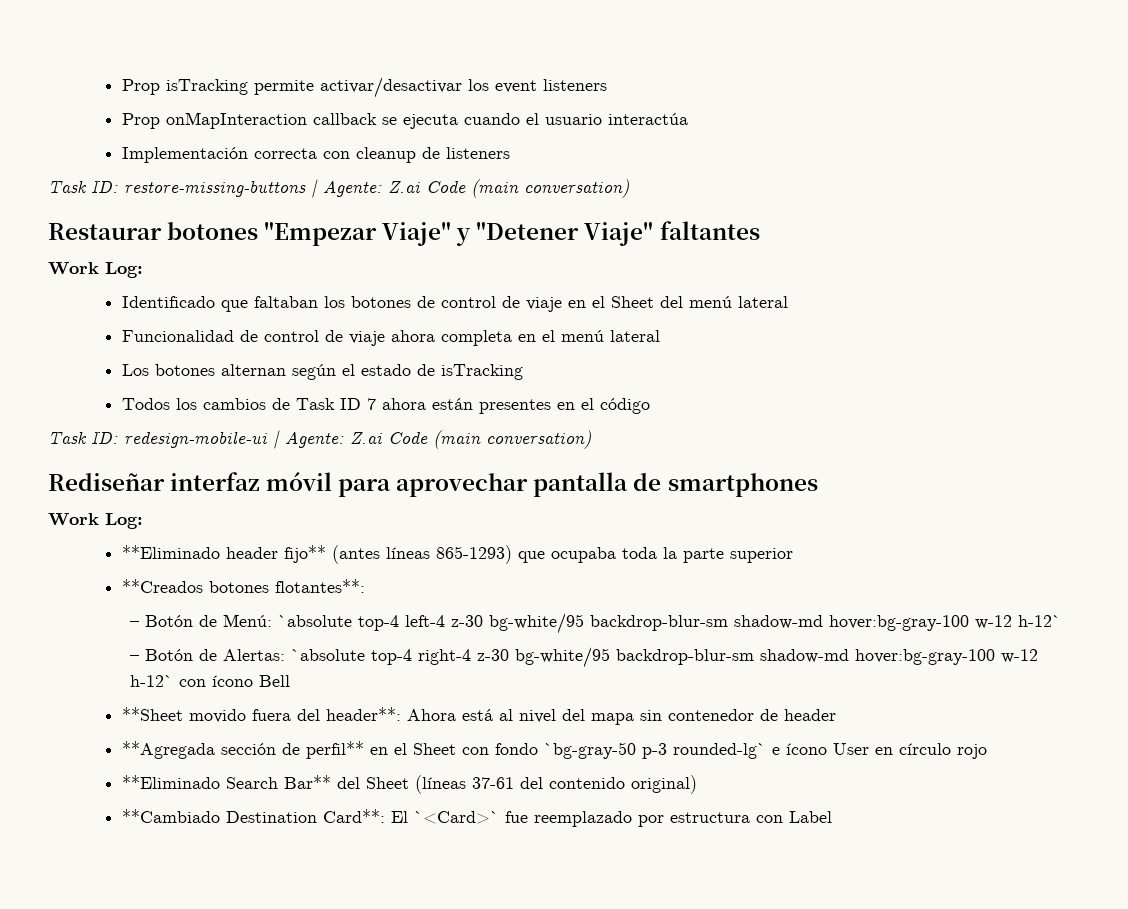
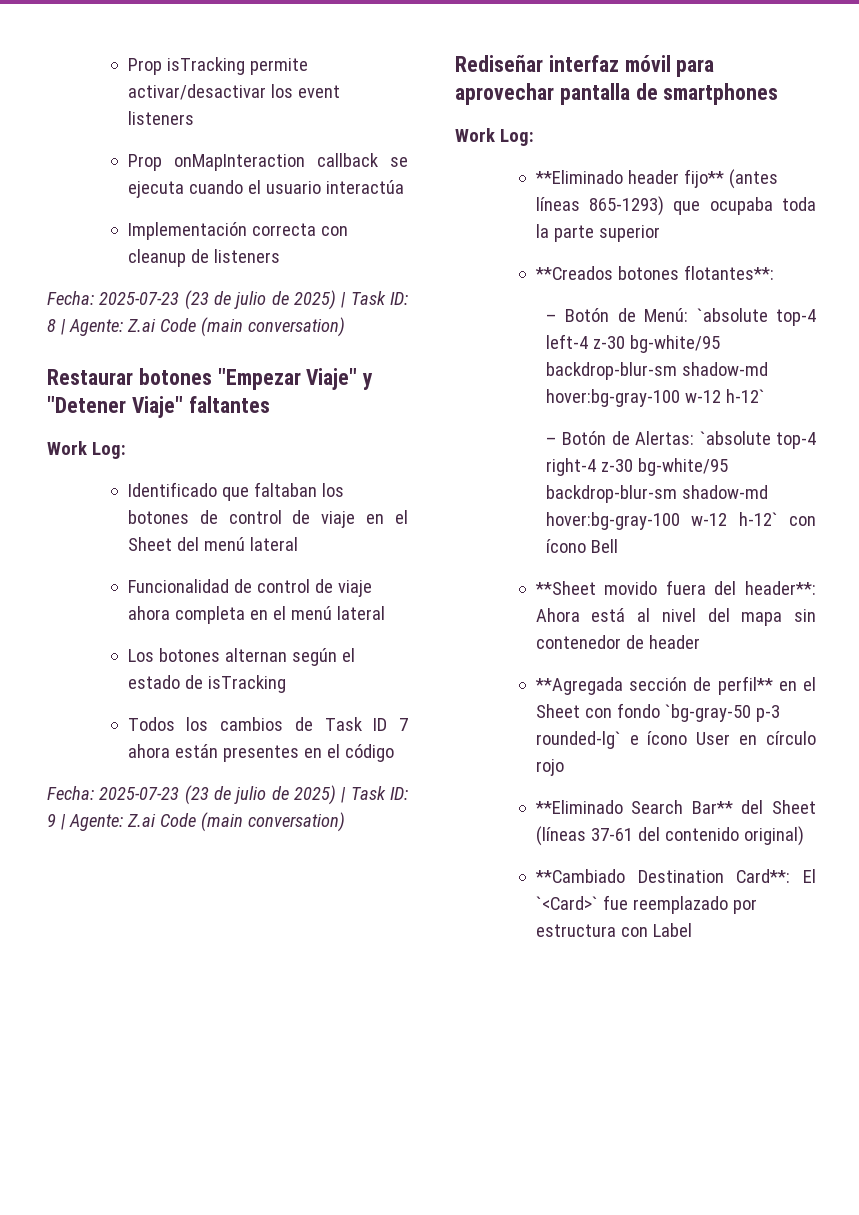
[48,180,306,197] Task ID: restore-missing-buttons -> [47,290,408,310] [47,319,56,332] Fecha: 2025-07-23 (23 de julio de 2025) | Task ID: 8
[48,431,267,448] Task ID: redesign-mobile-ui -> [47,785,408,805] [47,814,56,827] Fecha: 2025-07-23 (23 de julio de 2025) | Task ID: 9

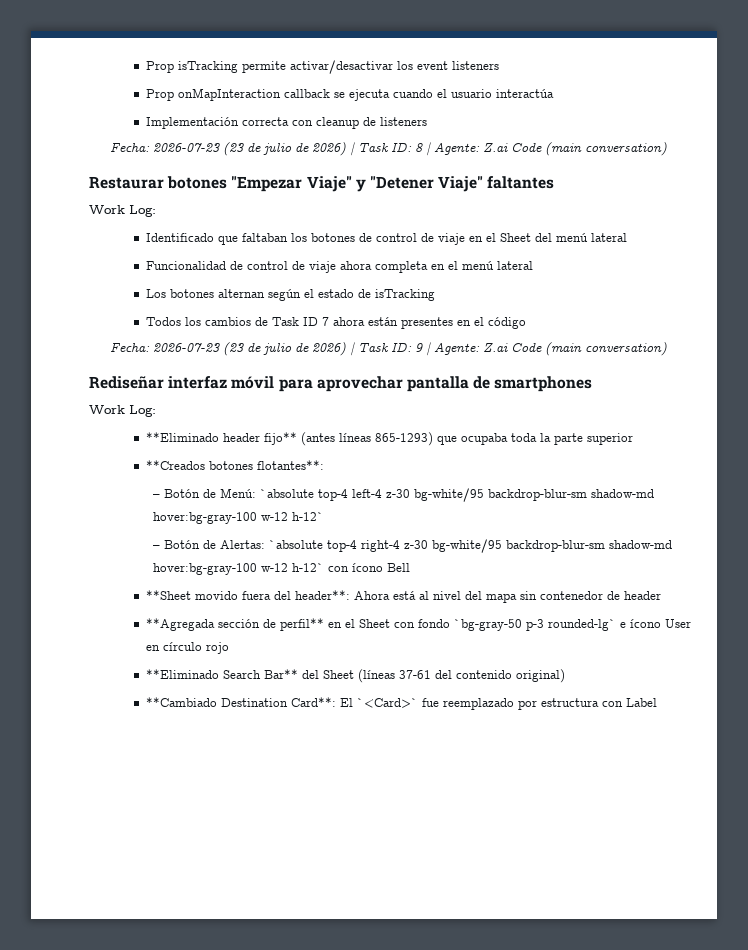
[99,290,337,310] 2025-07-23 (23 de julio de 2025) -> [152,142,346,156] 2026-07-23 (23 de julio de 2026)
[99,785,337,805] 2025-07-23 (23 de julio de 2025) -> [152,342,346,356] 2026-07-23 (23 de julio de 2026)

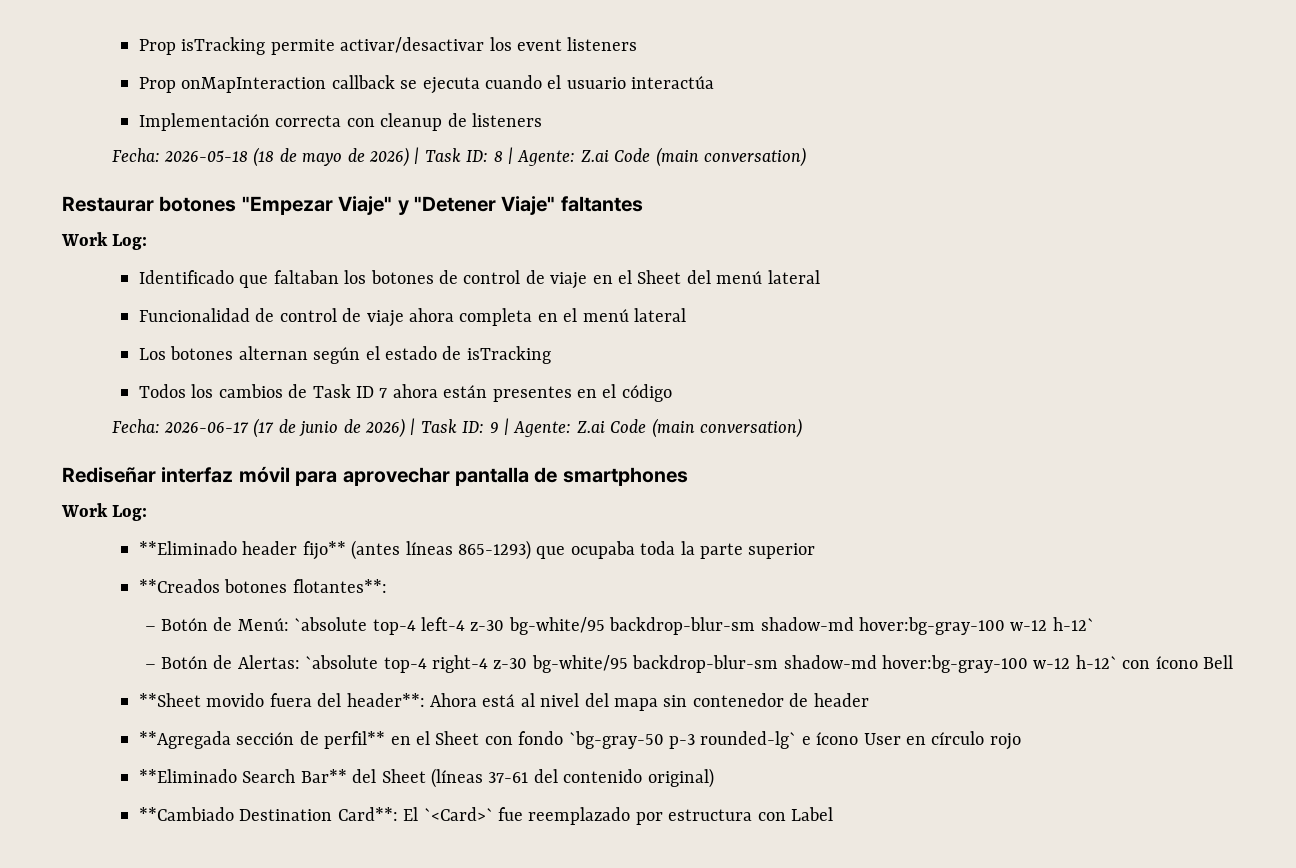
[152,142,292,156] 2026-07-23 (23 de julio -> [164,147,343,167] 2026-05-18 (18 de mayo
[152,342,292,356] 2026-07-23 (23 de julio -> [164,418,339,438] 2026-06-17 (17 de junio

